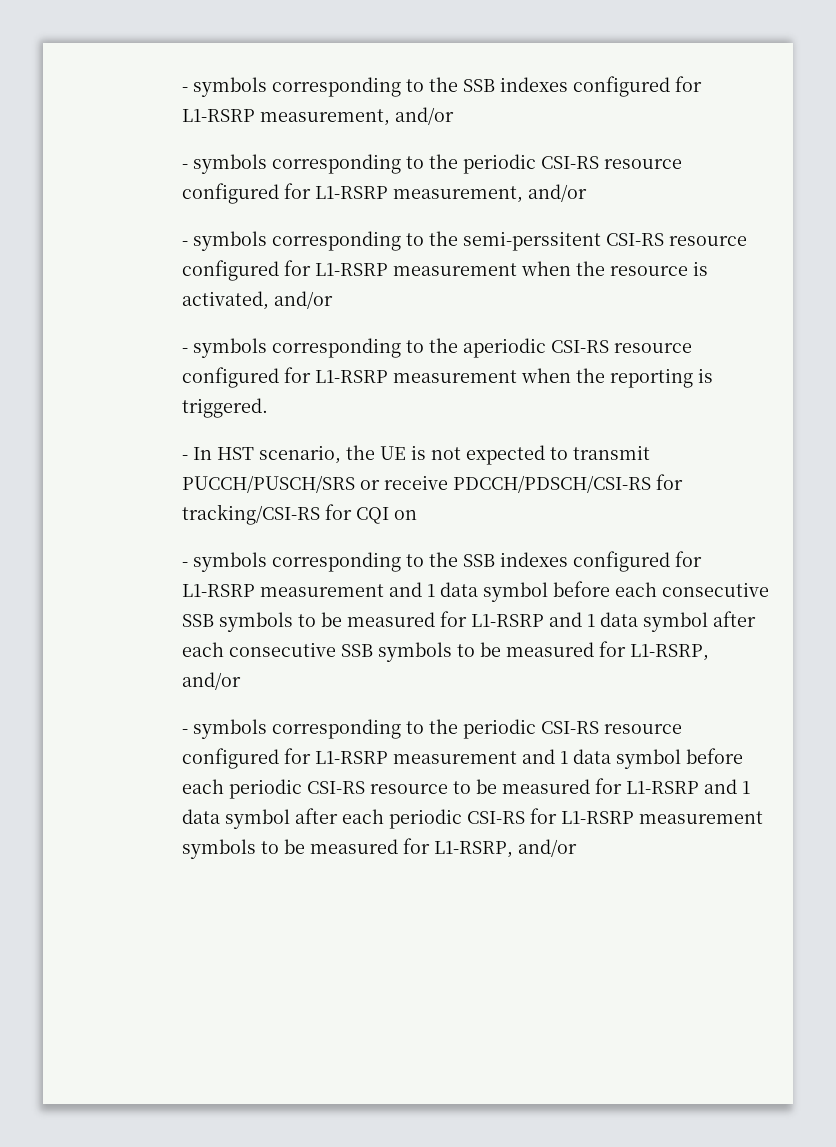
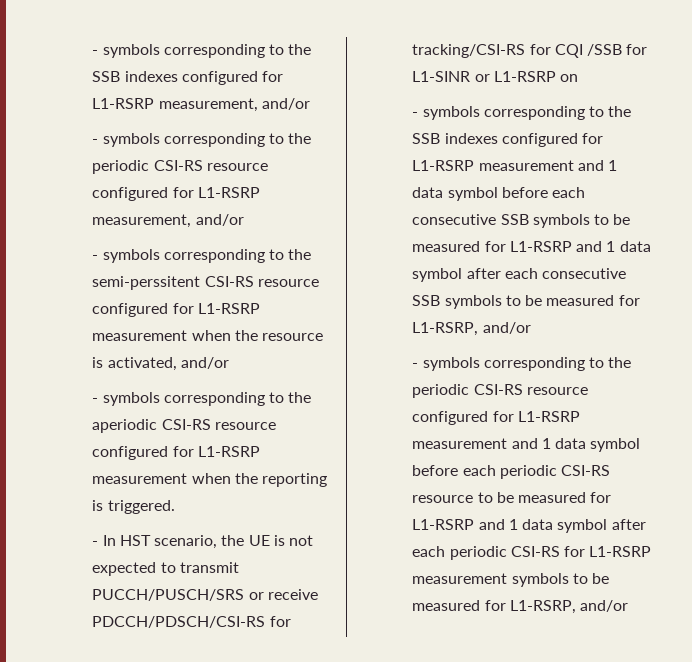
(390, 515) none -> [587,44,648,56] [412,71,556,82] /SSB for L1-SINR or L1-RSRP

